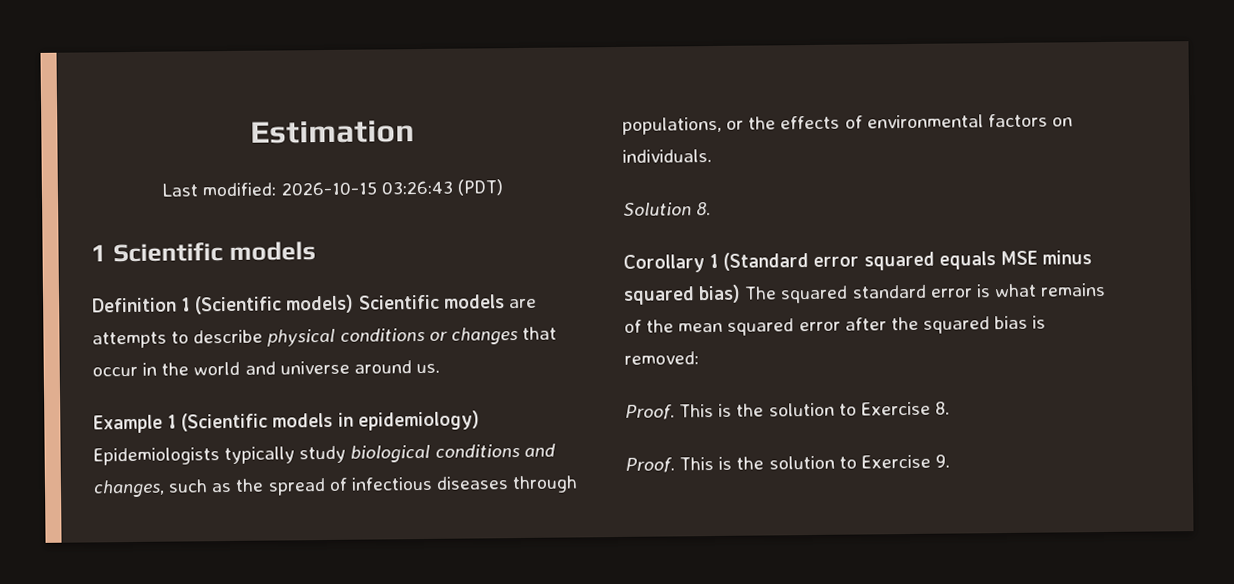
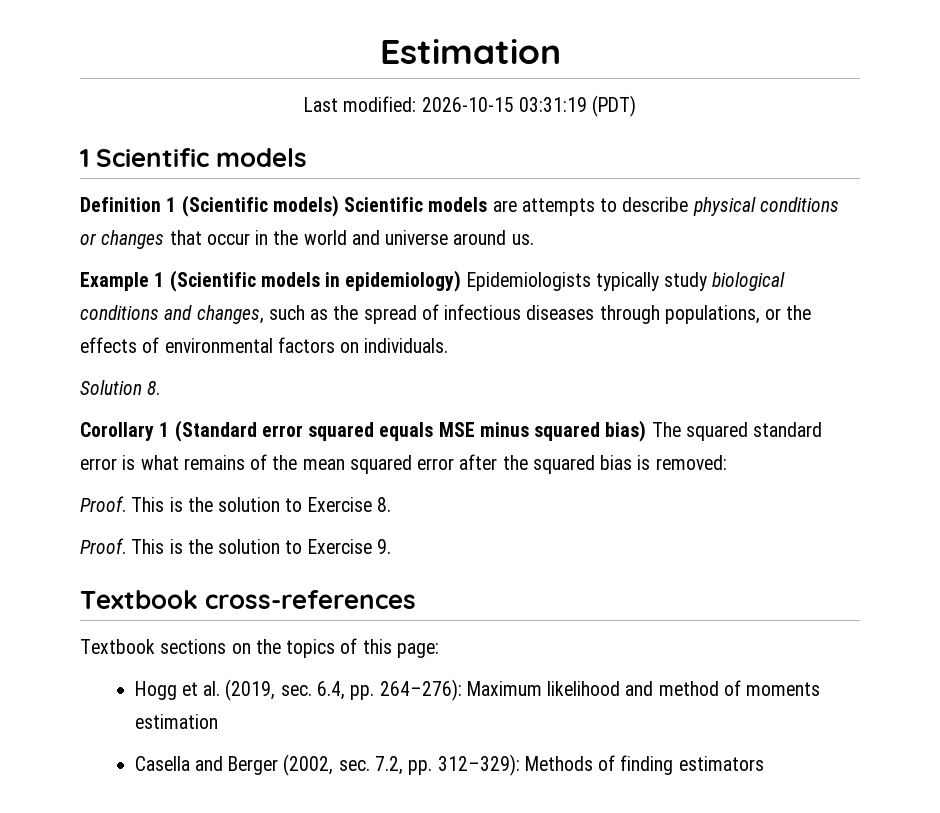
[380,180,453,195] 03:26:43 -> [518,97,587,112] 03:31:19
(950, 461) none -> [80,590,417,609] [80,638,439,658] [134,679,821,701] [134,714,218,729] [134,754,764,776] // Textbook cross-references // Textbook sections on the topics of this page: // Hogg et al. (2019, sec. 6.4, pp. 264–276): Maximum likelihood and method of moments estimation // Casella and Berger (2002, sec. 7.2, pp. 312–329): Methods of finding estimators

